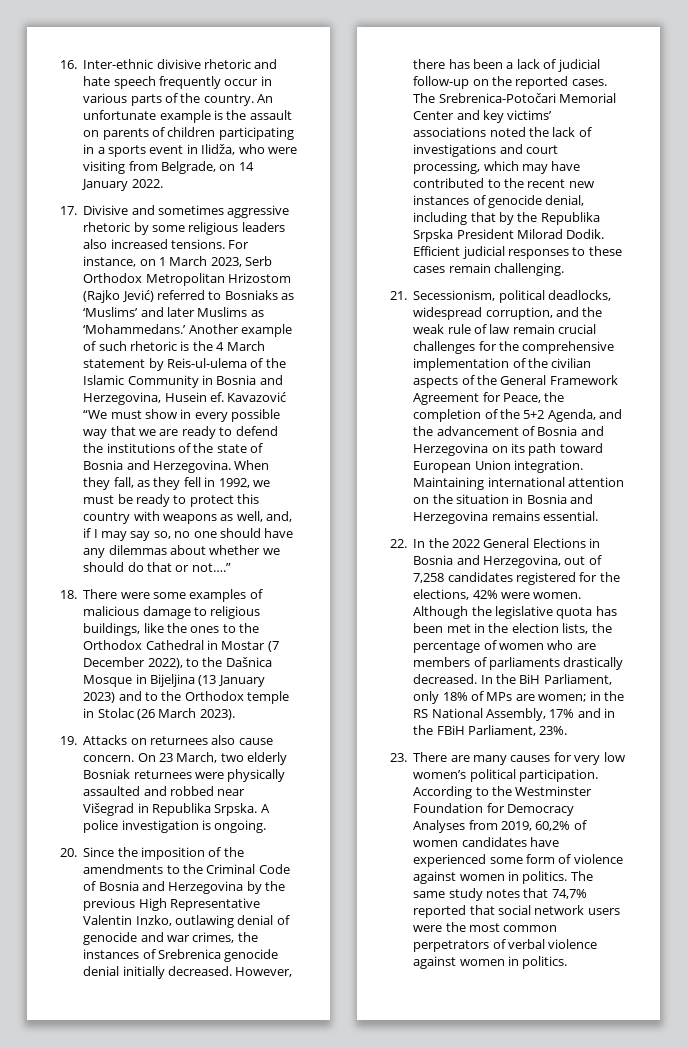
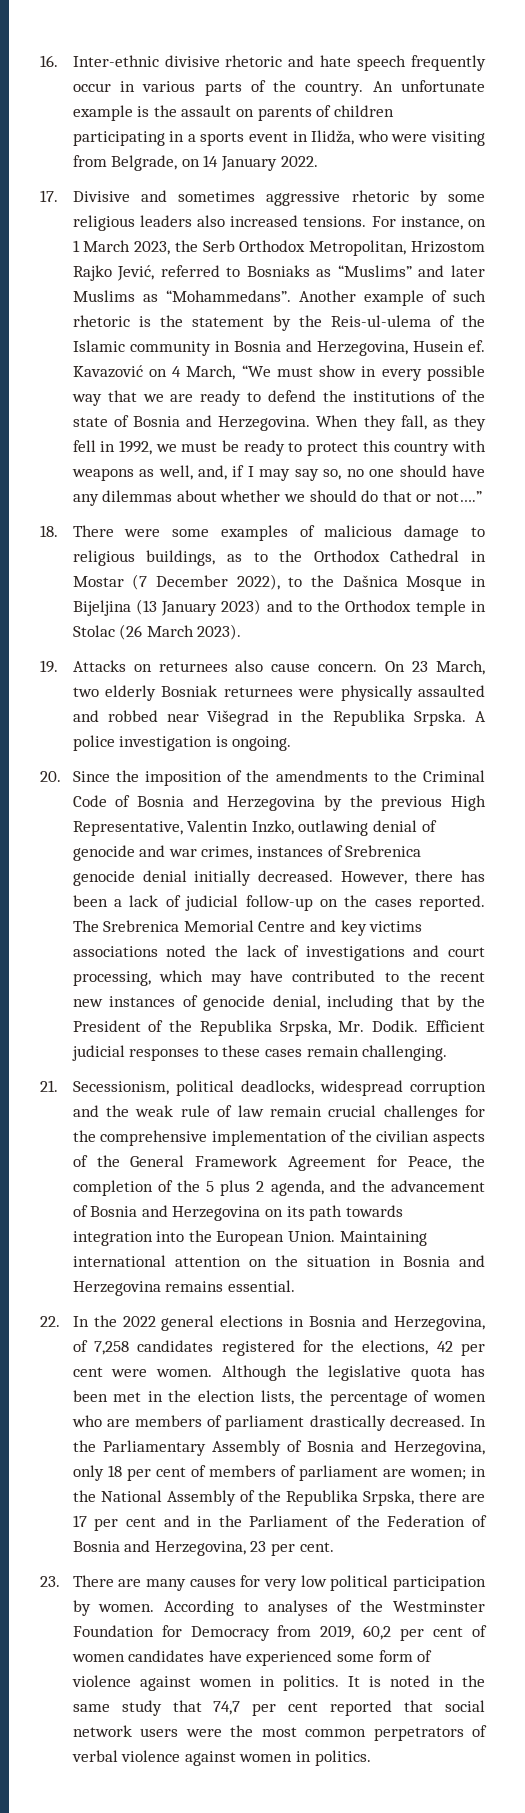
(242, 262) none -> [174,240,198,252] the
[145,273,291,286] [83,290,154,303] Metropolitan Hrizostom (Rajko Jević) -> [309,240,485,256] [72,265,155,281] Metropolitan, Hrizostom Rajko Jević,
[83,307,139,317] ‘Muslims’ -> [337,265,412,277] “Muslims”
[83,324,187,334] ‘Mohammedans.’ -> [165,290,291,302] “Mohammedans”.
[216,341,265,351] 4 March -> (183, 321) none
(164, 364) none -> [298,315,322,327] the
[127,375,199,388] Community -> [129,341,211,356] community
(287, 397) none -> [148,365,236,380] on 4 March,
[143,623,220,633] like the ones -> [226,554,242,562] as
(149, 808) none -> [301,710,325,722] the
[170,898,260,911] Representative -> [72,821,183,836] Representative,
[237,932,258,942] the -> (253, 853) none
[515,76,607,89] [413,93,616,103] [413,111,455,120] reported cases. The Srebrenica-Potočari Memorial Center -> [374,895,486,911] [72,920,306,932] cases reported. The Srebrenica Memorial Centre
[507,110,553,120] victims’ -> [369,921,423,932] victims
[540,212,600,225] [413,229,563,242] Republika Srpska President Milorad -> [72,1020,365,1036] President of the Republika Srpska, Mr.
[485,307,553,320] corruption, -> [410,1081,486,1096] corruption
[523,409,596,422] 5+2 Agenda, -> [206,1180,324,1196] 5 plus 2 agenda,
[559,443,603,453] [413,460,583,473] toward European Union integration. -> [345,1205,403,1217] [72,1230,336,1246] towards integration into the European Union.
[483,538,601,548] [413,555,586,568] General Elections in Bosnia and Herzegovina, out -> [161,1315,485,1331] general elections in Bosnia and Herzegovina,
[472,590,498,599] 42% -> [436,1341,485,1356] [72,1367,103,1377] 42 per cent
[489,657,560,670] parliaments -> [225,1415,305,1431] parliament
[519,674,612,685] [413,691,624,704] [413,708,616,721] [413,725,568,736] BiH Parliament, only 18% of MPs are women; in the RS National Assembly, 17% and in the FBiH Parliament, 23%. -> [102,1440,485,1456] [72,1465,487,1481] [72,1490,485,1506] [72,1515,487,1531] [72,1540,334,1556] Parliamentary Assembly of Bosnia and Herzegovina, only 18 per cent of members of parliament are women; in the National Assembly of the Republika Srpska, there are 17 per cent and in the Parliament of the Federation of Bosnia and Herzegovina, 23 per cent.
[413,769,598,782] [413,786,489,799] women’s political participation. According to -> [330,1575,486,1591] [72,1600,353,1616] political participation by women. According to analyses of
[413,820,466,833] Analyses -> (270, 1633) none
[535,821,571,831] 60,2% -> [363,1625,464,1641] 60,2 per cent
[570,871,593,881] [413,888,587,901] The same study notes that 74,7% -> [347,1675,485,1687] [72,1700,319,1716] It is noted in the same study that 74,7 per cent

